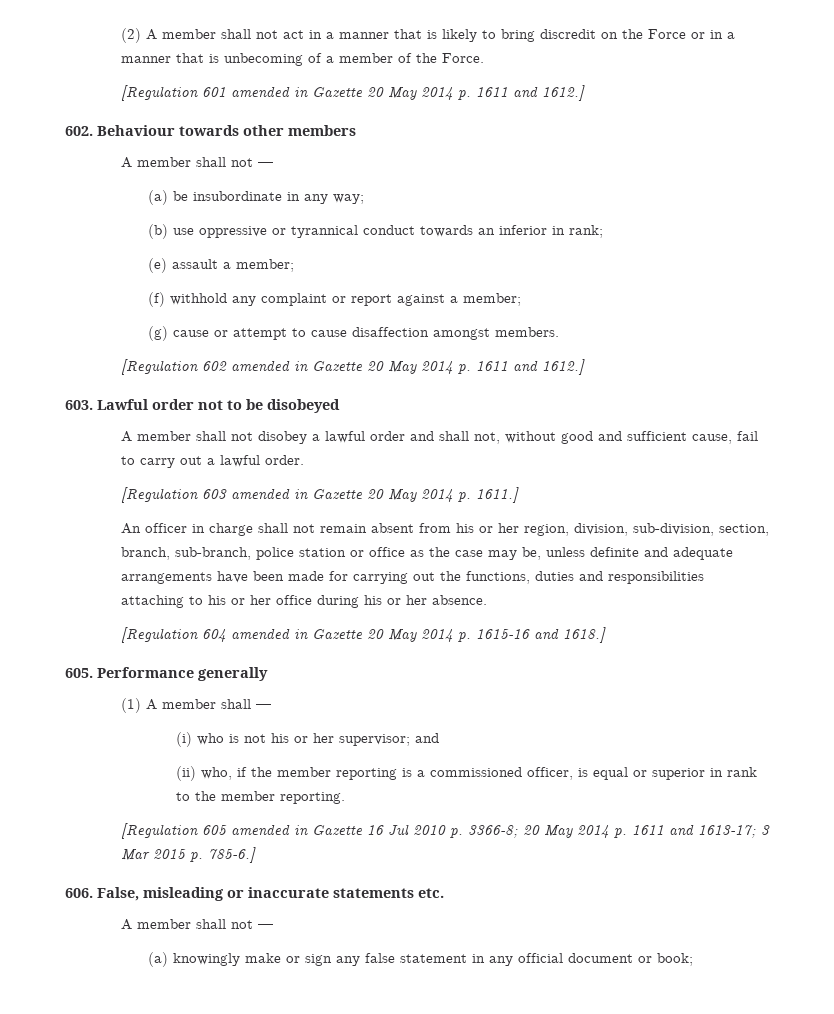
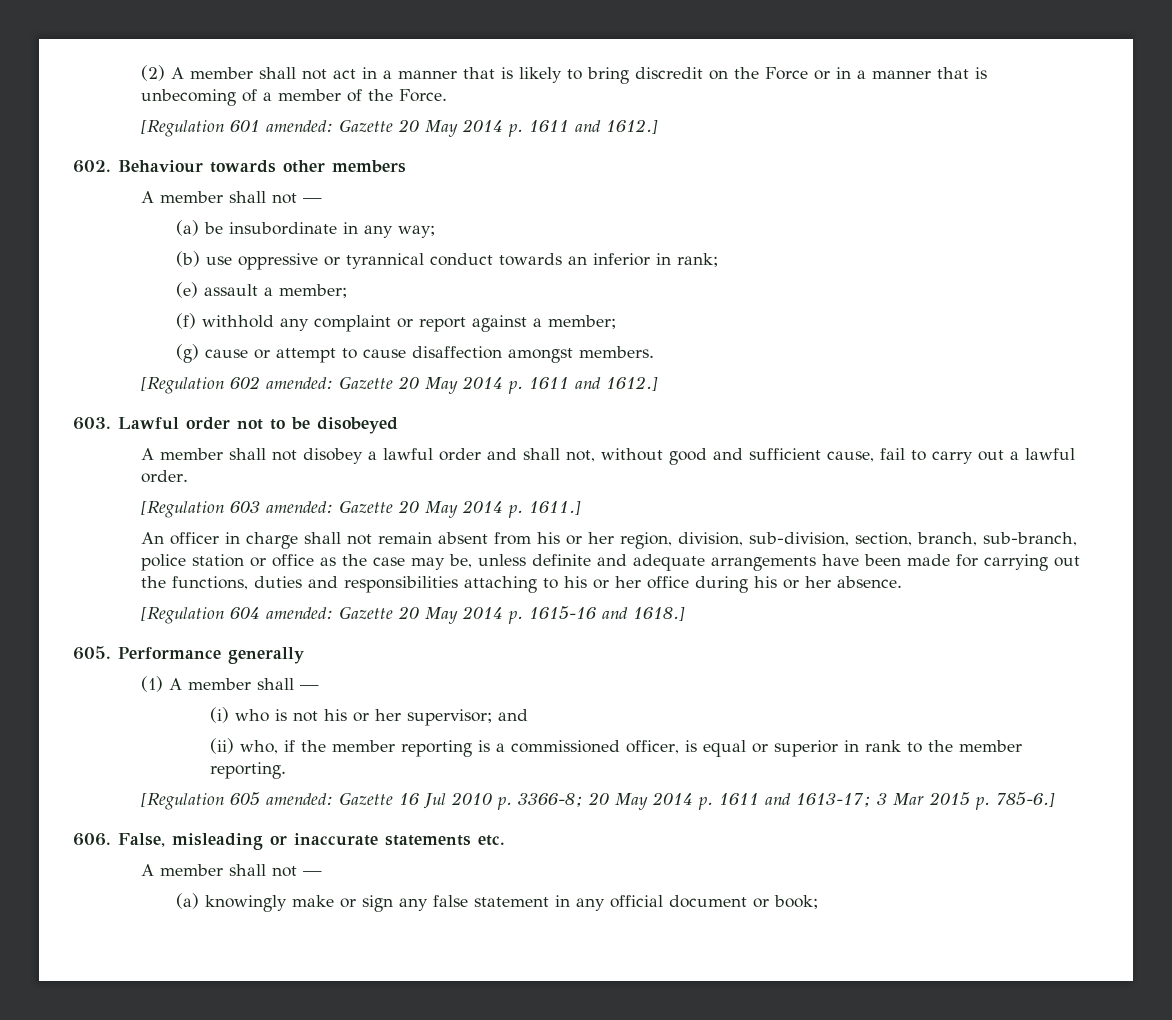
[230,86,308,98] amended in -> [266,120,334,132] amended:
[230,360,308,372] amended in -> [266,377,334,389] amended:
[230,488,308,500] amended in -> [266,501,334,513] amended:
[230,628,308,640] amended in -> [266,607,334,619] amended:
[230,824,308,836] amended in -> [266,793,334,805] amended:

